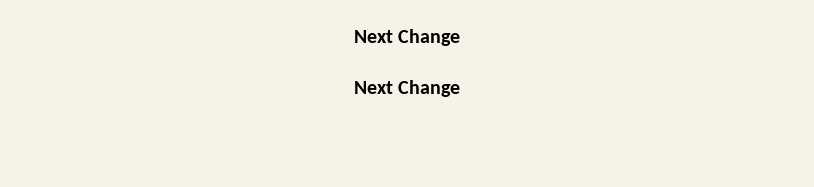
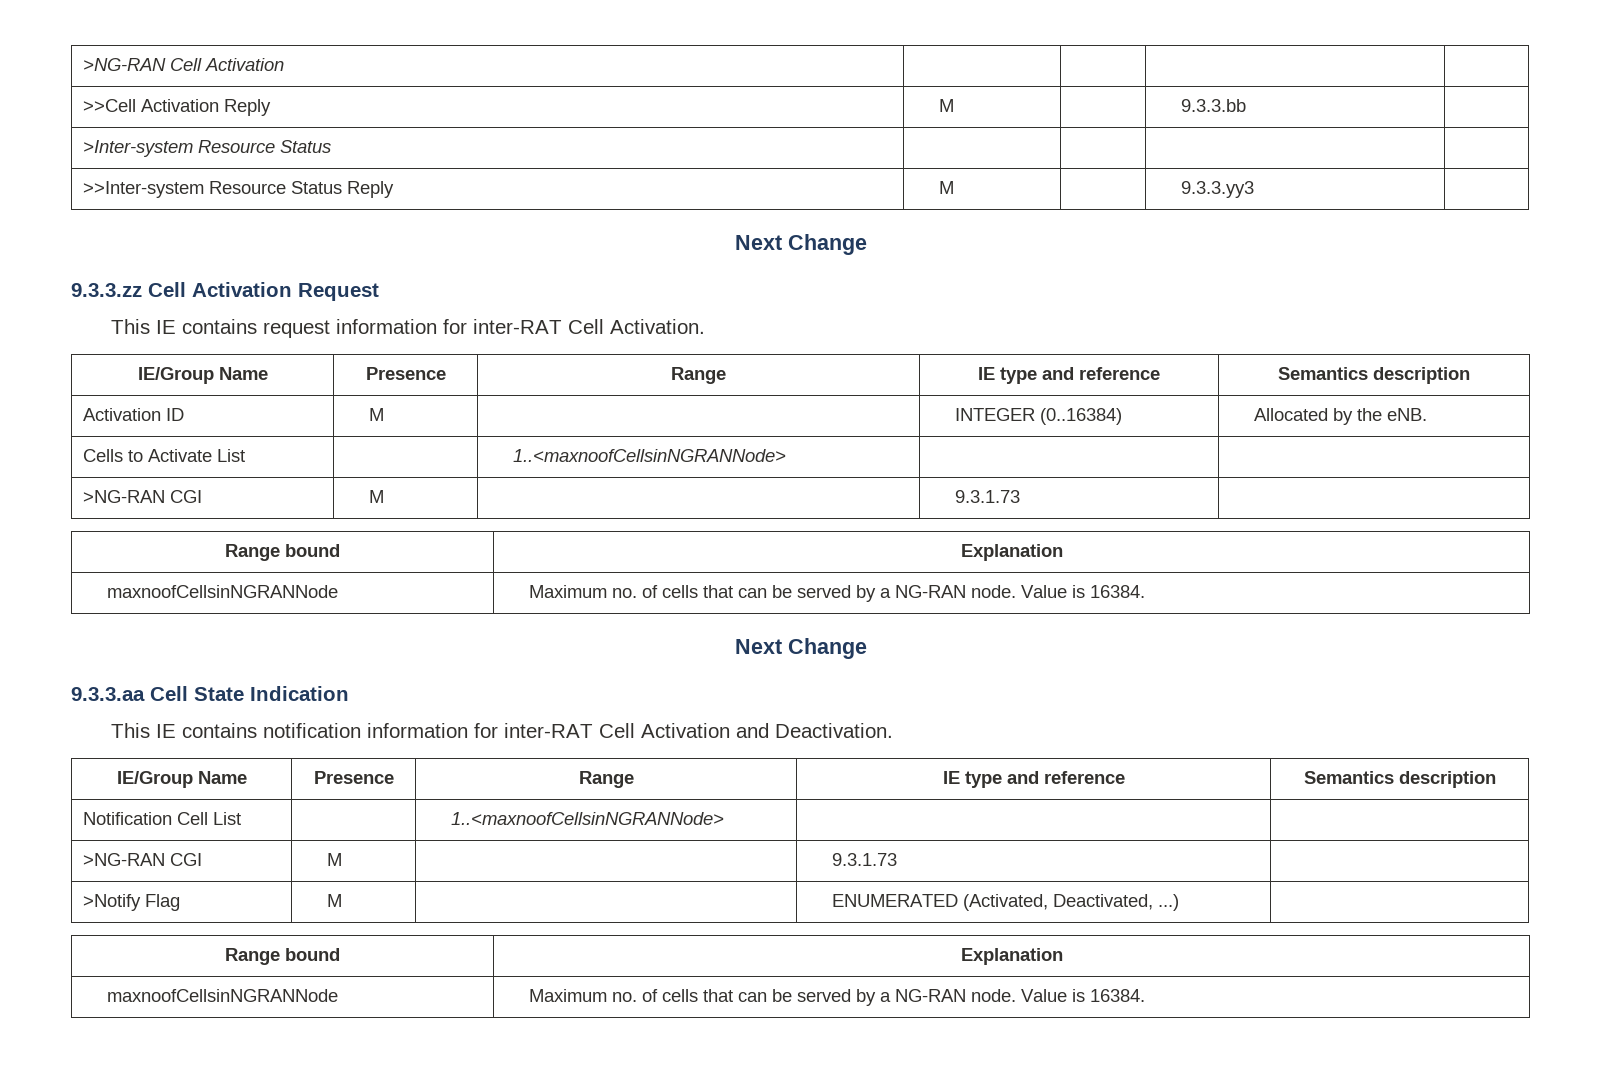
[353,29,461,46] [353,80,461,97] Next Change // Next Change -> [83,58,285,71] [83,99,272,116] [939,99,955,112] [1181,99,1247,112] [83,140,332,157] [83,181,395,198] [939,181,955,194] [1181,181,1255,198] [734,234,867,255] [71,282,379,301] [110,319,705,338] [137,367,268,384] [365,367,446,380] [671,367,726,384] [978,367,1160,384] [1278,367,1470,384] [83,408,185,421] [369,408,385,421] [955,408,1123,425] [1254,408,1428,425] [83,449,246,462] [513,449,787,462] [83,490,203,503] [369,490,385,503] [955,490,1021,503] [225,544,340,561] [960,544,1063,561] [107,585,339,598] [529,585,1146,602] [734,638,867,659] [71,686,349,701] [110,723,893,738] [116,771,247,788] [313,771,394,784] [578,771,634,788] [942,771,1125,788] [1303,771,1496,788] [83,812,242,825] [451,812,725,825] [83,853,203,866] [327,853,343,866] [832,853,898,866] [83,894,181,911] [327,894,343,907] [832,894,1180,911] [225,948,340,965] [960,948,1063,965] [107,989,339,1002] [529,989,1146,1006] >NG-RAN Cell Activation | | | | // >>Cell Activation Reply | M | | 9.3.3.bb | // >Inter-system Resource Status | | | | // >>Inter-system Resource Status Reply | M | | 9.3.3.yy3 | // Next Change // 9.3.3.zz Cell Activation Request // This IE contains request information for inter-RAT Cell Activation. // IE/Group Name | Presence | Range | IE type and reference | Semantics description // Activation ID | M | | INTEGER (0..16384) | Allocated by the eNB. // Cells to Activate List | | 1..<maxnoofCellsinNGRANNode> | | // >NG-RAN CGI | M | | 9.3.1.73 | // Range bound | Explanation // maxnoofCellsinNGRANNode | Maximum no. of cells that can be served by a NG-RAN node. Value is 16384. // Next Change // 9.3.3.aa Cell State Indication // This IE contains notification information for inter-RAT Cell Activation and Deactivation. // IE/Group Name | Presence | Range | IE type and reference | Semantics description // Notification Cell List | | 1..<maxnoofCellsinNGRANNode> | | // >NG-RAN CGI | M | | 9.3.1.73 | // >Notify Flag | M | | ENUMERATED (Activated, Deactivated, ...) | // Range bound | Explanation // maxnoofCellsinNGRANNode | Maximum no. of cells that can be served by a NG-RAN node. Value is 16384.

